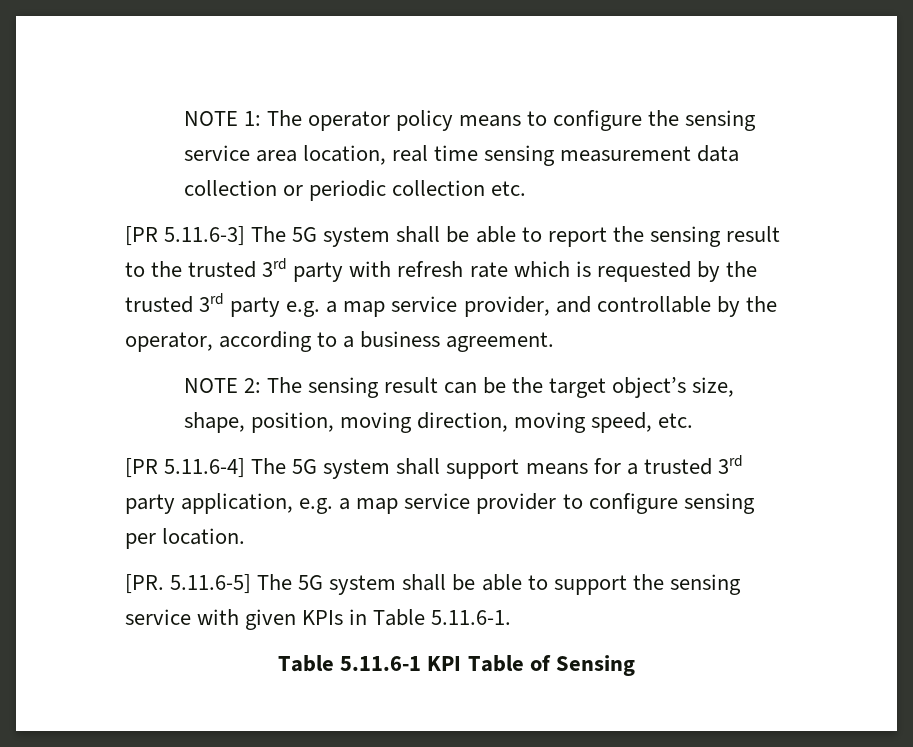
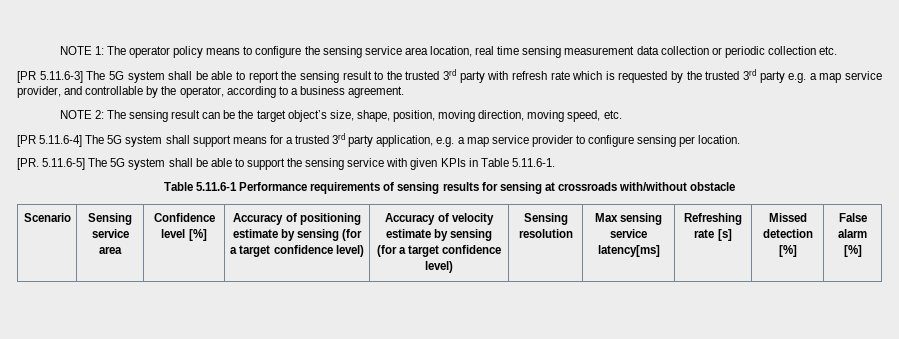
[427,655,635,676] KPI Table of Sensing -> [239,182,736,194] [23,213,71,222] [88,213,132,225] [91,229,129,238] [99,246,122,254] [153,213,215,222] [161,229,207,241] [233,213,361,225] [232,229,363,241] [230,245,364,257] [385,213,494,225] [385,229,493,241] [376,245,502,257] [425,261,454,273] [523,213,568,225] [518,229,573,238] [594,213,663,225] [610,229,647,238] [597,245,660,257] [684,213,742,225] [694,229,732,241] [768,213,807,222] [762,229,813,238] [778,245,797,257] [838,213,867,222] [838,229,867,238] [843,245,862,257] Performance requirements of sensing results for sensing at crossroads with/without obstacle // Scenario | Sensing service area | Confidence level [%] | Accuracy of positioning estimate by sensing (for a target confidence level) | Accuracy of velocity estimate by sensing (for a target confidence level) | Sensing resolution | Max sensing service latency[ms] | Refreshing rate [s] | Missed detection [%] | False alarm [%]

